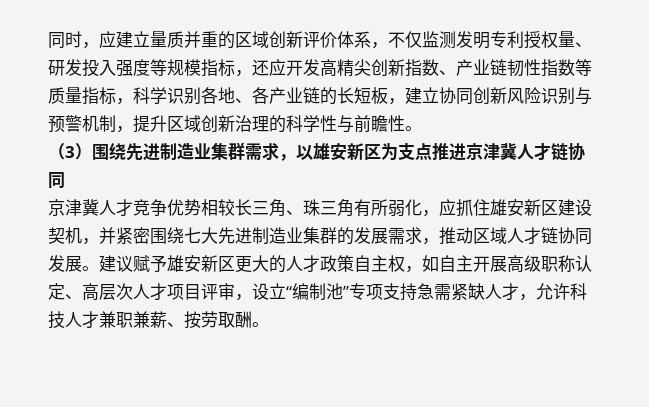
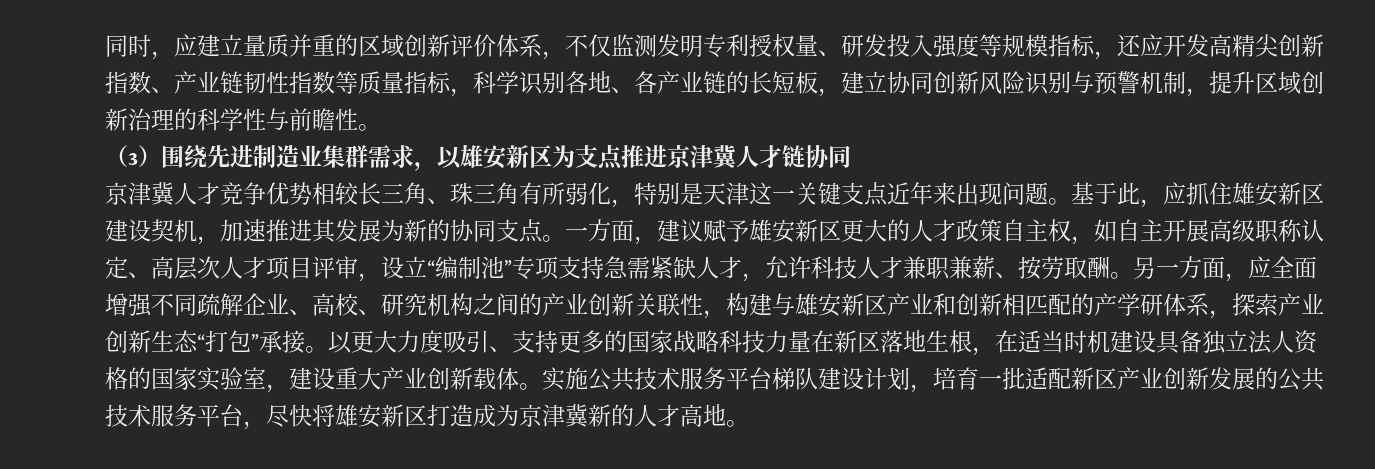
(439, 213) none -> [634,182,1163,208] 特别是天津这一关键支点近年来出现问题。基于此，
[99,227,592,245] [48,255,99,272] 并紧密围绕七大先进制造业集群的发展需求，推动区域人才链协同发展。 -> [220,219,657,245] 加速推进其发展为新的协同支点。一方面，
(269, 324) none -> [1133,256,1317,282] [105,293,1324,319] [105,330,1318,356] [105,367,1324,393] [105,404,749,430] 另一方面，应全面增强不同疏解企业、高校、研究机构之间的产业创新关联性，构建与雄安新区产业和创新相匹配的产学研体系，探索产业创新生态“打包”承接。以更大力度吸引、支持更多的国家战略科技力量在新区落地生根，在适当时机建设具备独立法人资格的国家实验室，建设重大产业创新载体。实施公共技术服务平台梯队建设计划，培育一批适配新区产业创新发展的公共技术服务平台，尽快将雄安新区打造成为京津冀新的人才高地。

